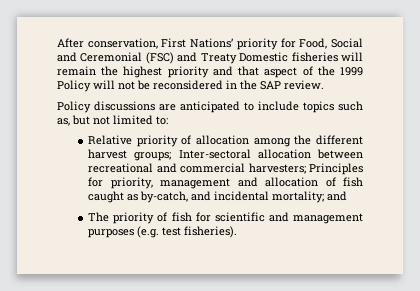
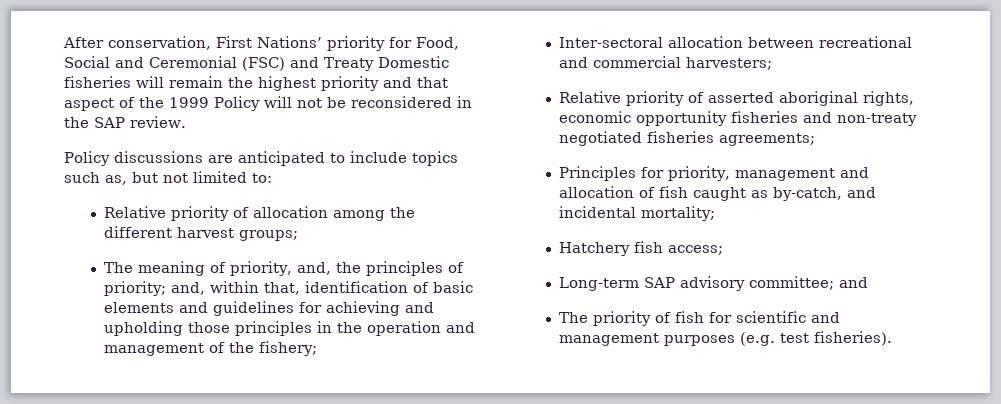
(172, 156) none -> [104,261,465,276] [104,281,474,296] [104,301,435,316] [104,321,476,336] [104,341,318,356] // The meaning of priority, and, the principles of priority; and, within that, identification of basic elements and guidelines for achieving and upholding those principles in the operation and management of the fishery; //
(306, 168) none -> [559,91,915,106] [559,111,918,126] [559,131,816,146] // Relative priority of asserted aboriginal rights, economic opportunity fisheries and non-treaty negotiated fisheries agreements; //
(325, 197) none -> [559,241,724,256] [559,276,835,291] // Hatchery fish access; // Long-term SAP advisory committee;

